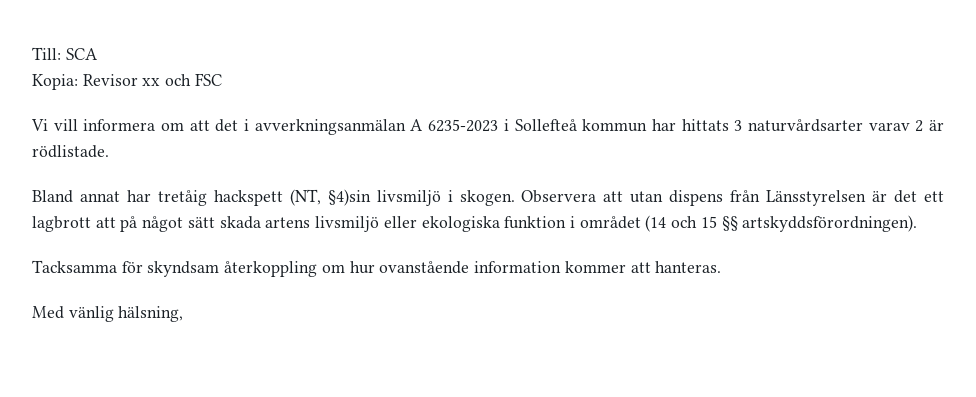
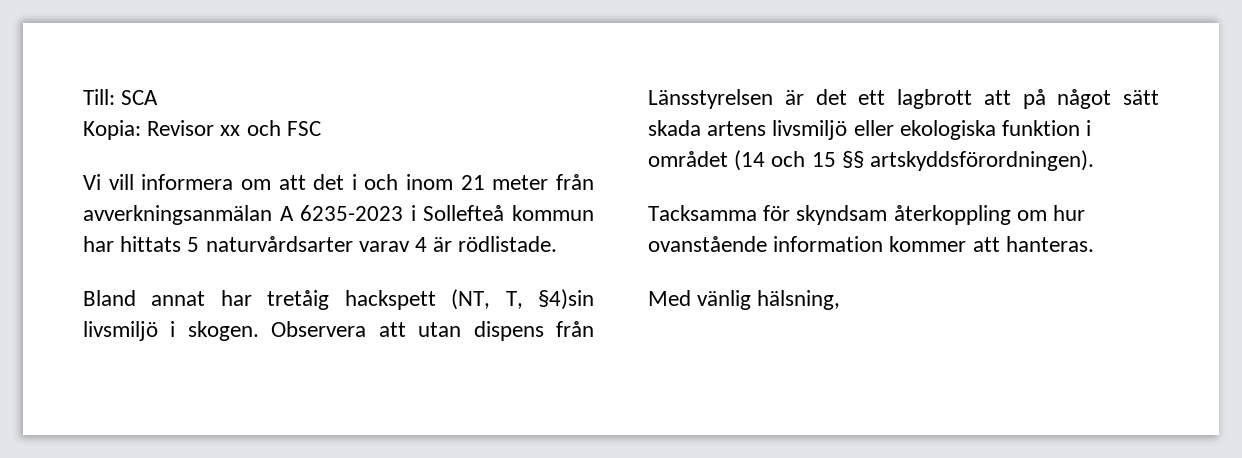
(250, 125) none -> [364,174,594,190] och inom 21 meter från
[734,120,743,131] 3 -> [187,237,200,252] 5
[915,120,924,132] 2 -> [415,237,428,252] 4
(321, 197) none -> [505,291,523,309] T,

